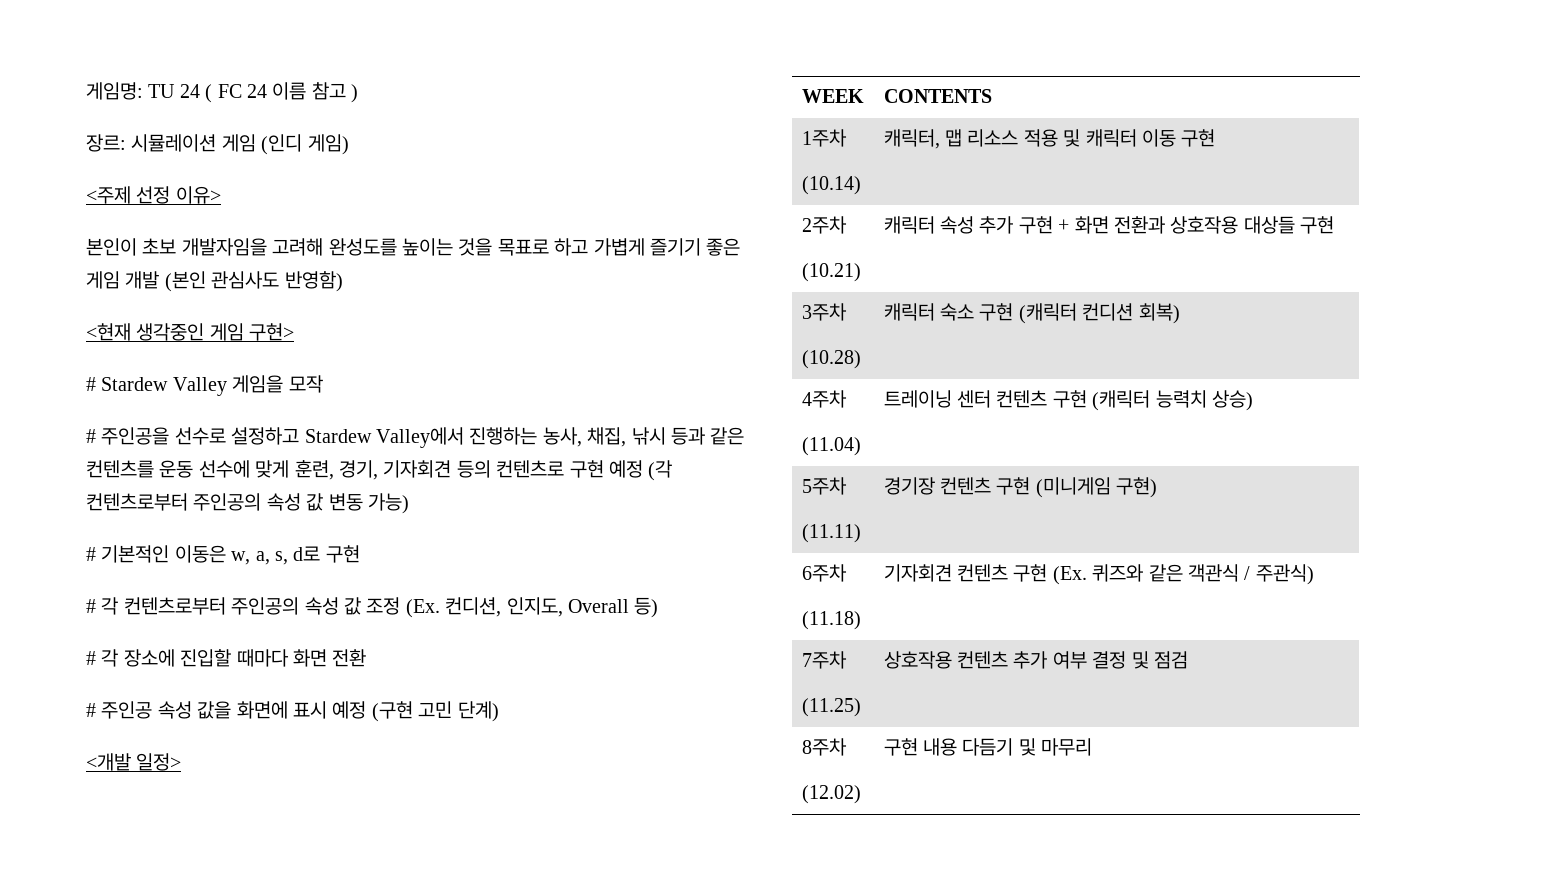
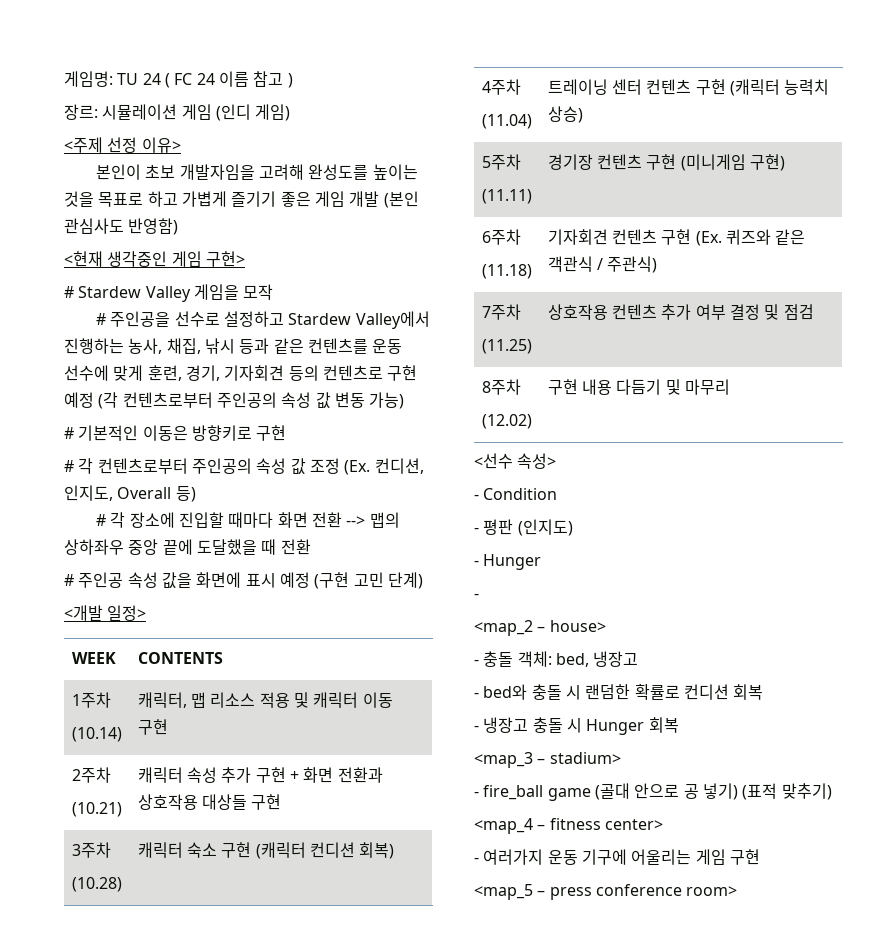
[231,546,321,565] w, a, s, d로 -> [191,425,252,441] 방향키로
(367, 658) none -> [346,512,400,528] [64,539,311,555] --> 맵의 상하좌우 중앙 끝에 도달했을 때 전환
(1093, 747) none -> [474,453,557,469] [474,488,558,500] [474,519,573,536] [474,554,542,570] [474,593,479,599] [474,620,606,636] [474,651,639,667] [474,684,764,700] [474,717,679,735] [474,752,621,768] [474,783,832,801] [474,818,663,834] [474,849,760,865] [474,884,738,900] // <선수 속성> // - Condition // - 평판 (인지도) // - Hunger // - // <map_2 – house> // - 충돌 객체: bed, 냉장고 // - bed와 충돌 시 랜덤한 확률로 컨디션 회복 // - 냉장고 충돌 시 Hunger 회복 // <map_3 – stadium> // - fire_ball game (골대 안으로 공 넣기) (표적 맞추기) // <map_4 – fitness center> // - 여러가지 운동 기구에 어울리는 게임 구현 // <map_5 – press conference room>

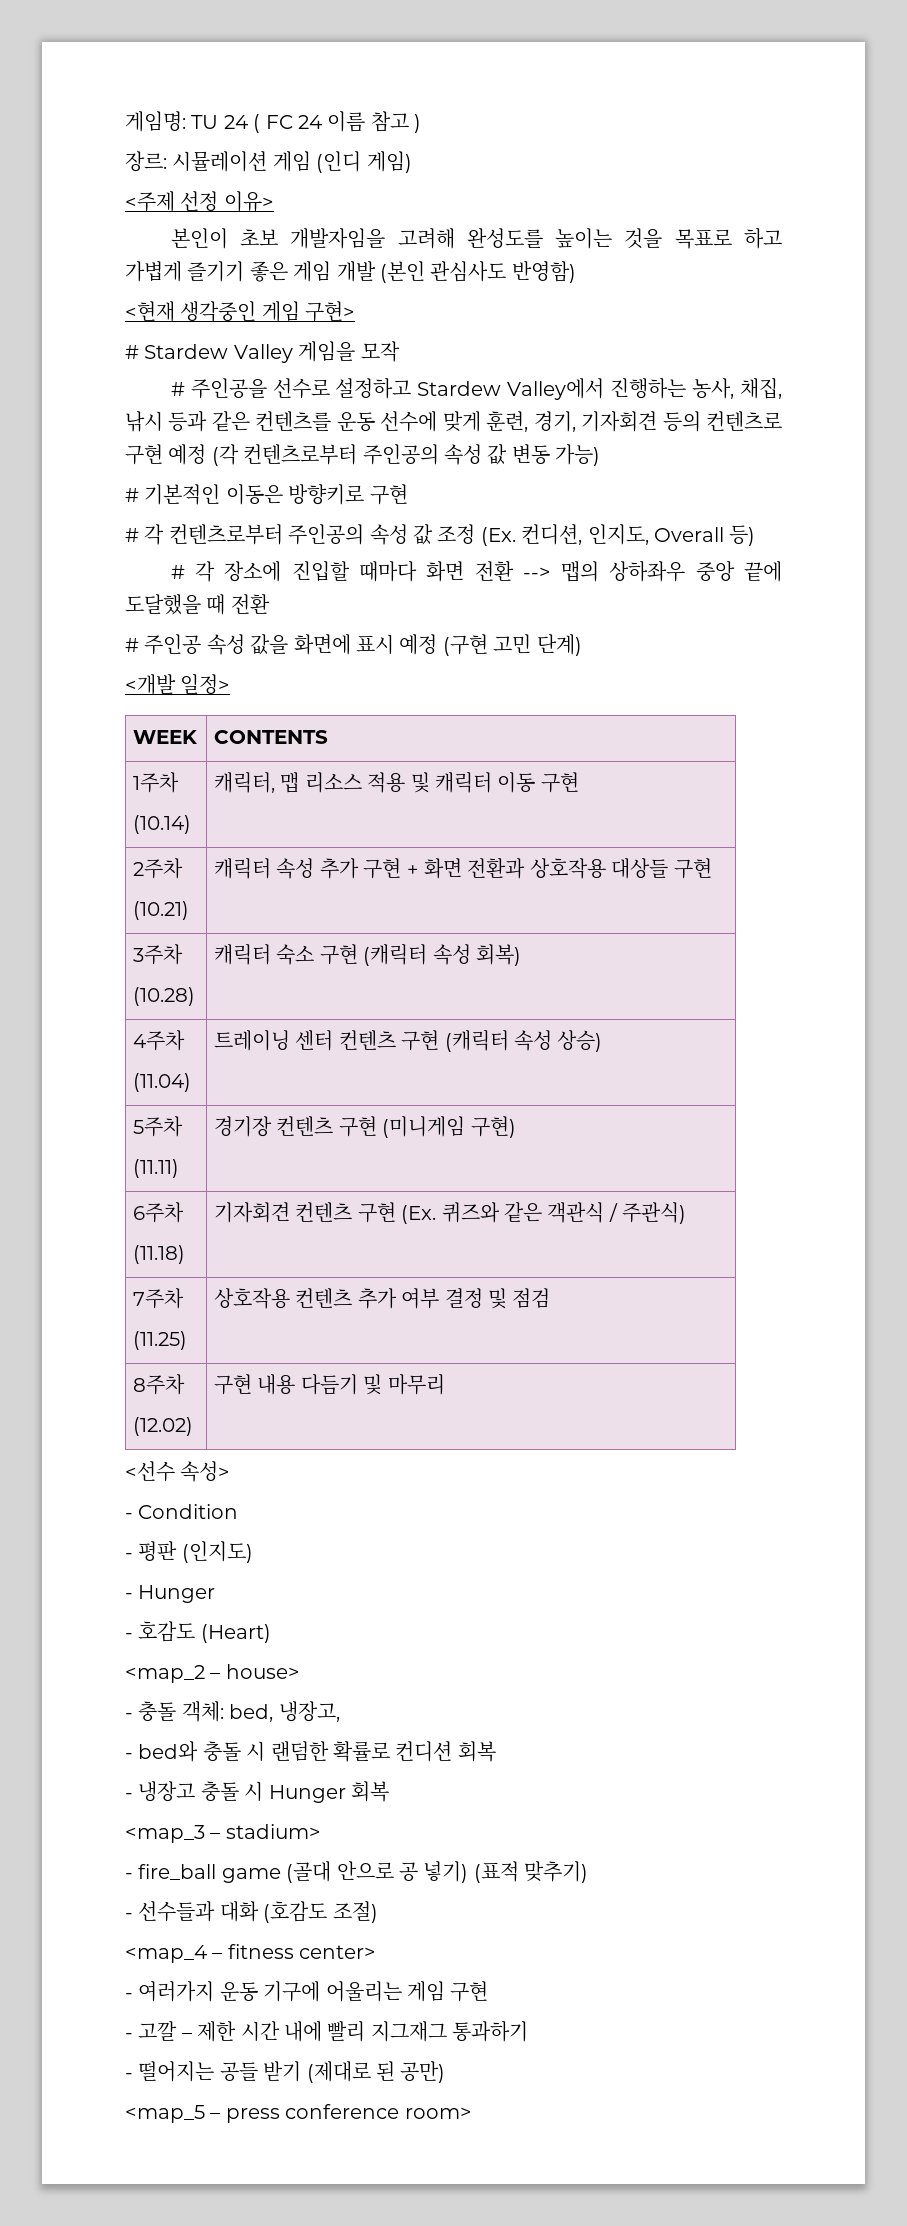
[309,842,355,858] 컨디션 -> [432,944,471,965] 속성
[784,79,830,95] 능력치 -> [514,1030,553,1051] 속성
(479, 596) none -> [138,1621,271,1643] 호감도 (Heart)
[593,651,639,667] 냉장고 -> [278,1701,340,1722] 냉장고,
(832, 791) none -> [125,1901,378,1923] // - 선수들과 대화 (호감도 조절)
(760, 857) none -> [125,2021,529,2042] [125,2061,446,2083] // - 고깔 – 제한 시간 내에 빨리 지그재그 통과하기 // - 떨어지는 공들 받기 (제대로 된 공만)

